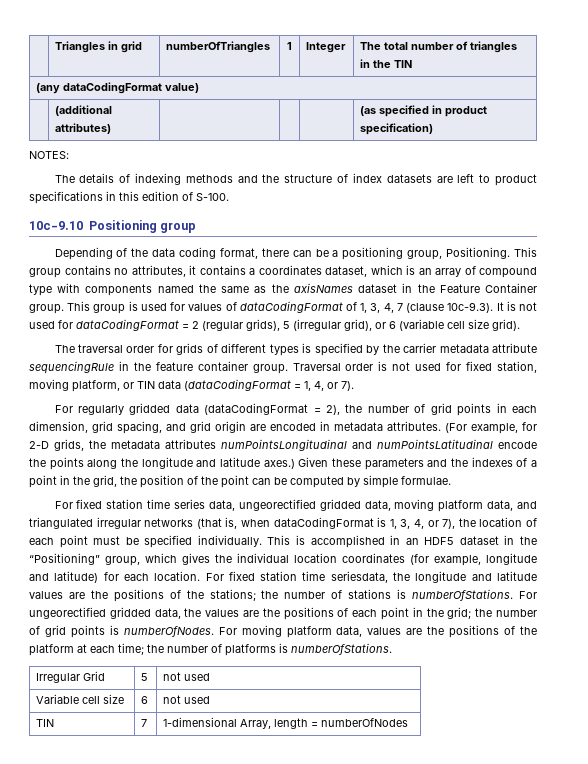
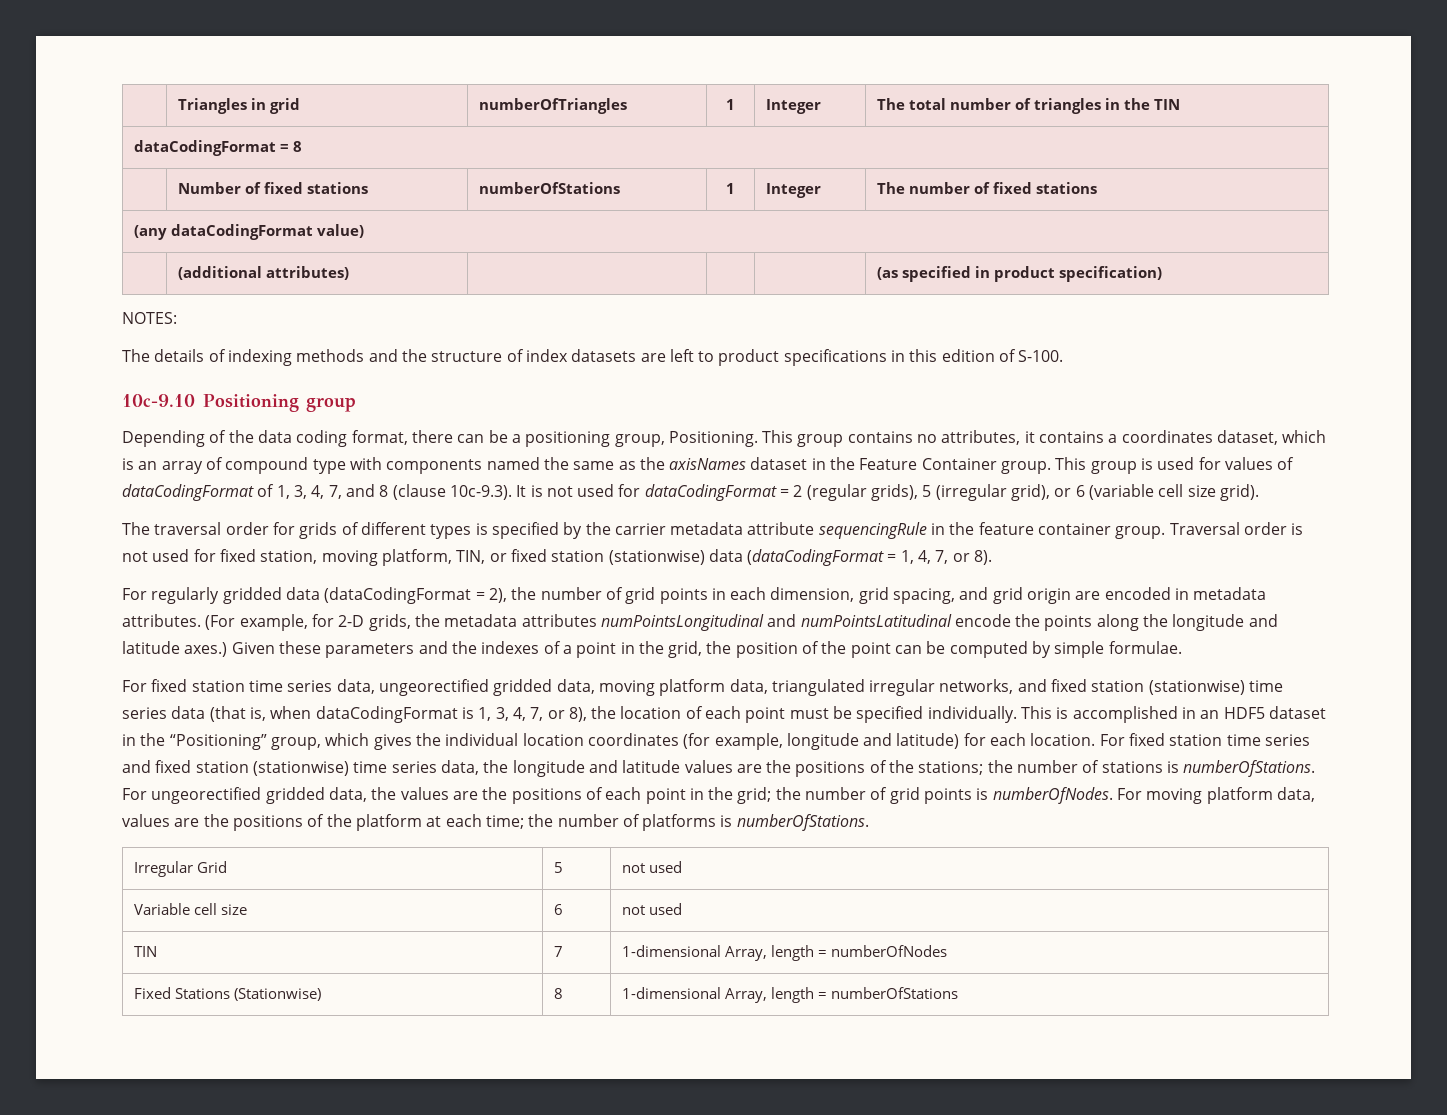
(413, 64) none -> [134,140,303,156] [178,182,369,194] [479,182,621,194] [726,183,735,194] [766,183,822,198] [877,182,1098,194] // dataCodingFormat = 8 // | Number of fixed stations | numberOfStations | 1 | Integer | The number of fixed stations
[396,303,403,311] 7 -> [328,484,389,499] 7, and 8
[123,381,155,389] or TIN -> [456,549,705,565] TIN, or fixed station (stationwise)
[327,381,354,391] or 7). -> [935,550,993,565] 7, or 8).
[517,501,538,509] and -> (768, 686) none
[144,518,194,527] networks -> [939,679,1284,695] [122,706,206,719] networks, and fixed station (stationwise) time series data
[427,519,456,529] or 7), -> [530,707,587,722] 7, or 8),
[330,571,388,583] seriesdata, -> [1265,734,1311,746] [122,760,479,776] series and fixed station (stationwise) time series data,
(409, 722) none -> [134,987,322,1001] [554,988,564,999] [622,987,959,1003] // Fixed Stations (Stationwise) | 8 | 1-dimensional Array, length = numberOfStations

